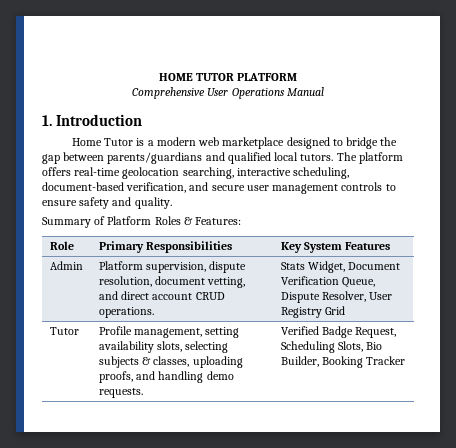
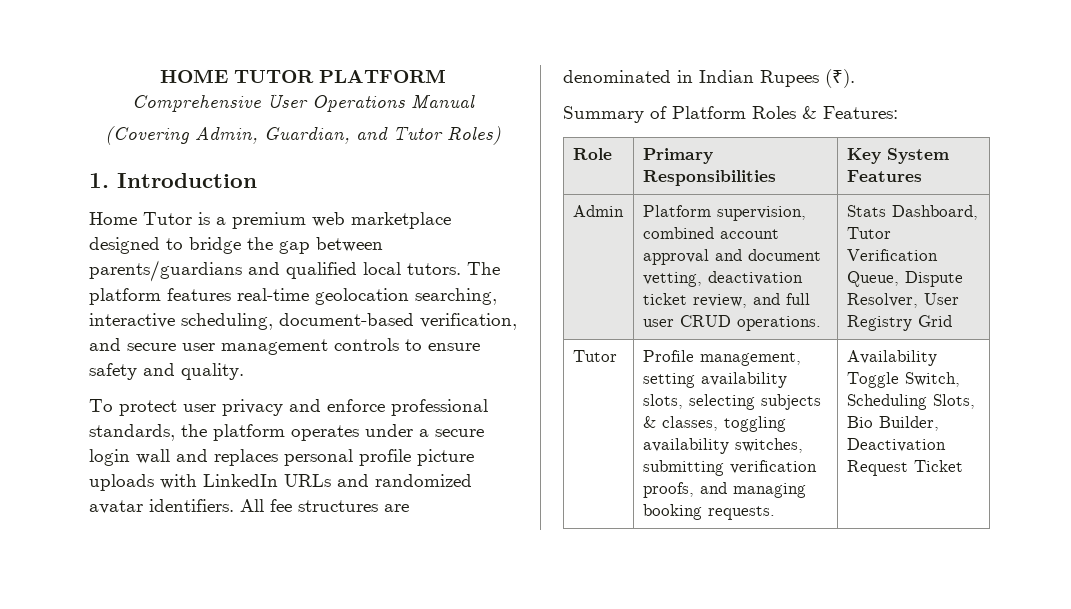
(324, 91) none -> [105,126,501,145] // (Covering Admin, Guardian, and Tutor Roles)
[156,137,196,146] modern -> [232,212,306,229] premium
[42,167,71,176] offers -> [167,288,231,301] features
(172, 203) none -> [89,399,488,416] [89,424,484,441] [89,449,474,466] [89,474,472,491] [89,499,409,514] [563,69,855,88] // To protect user privacy and enforce professional standards, the platform operates under a secure login wall and replaces personal profile picture uploads with LinkedIn URLs and randomized avatar identifiers. All fee structures are denominated in Indian Rupees (₹).
[209,261,247,273] [98,276,246,288] [98,291,193,300] dispute resolution, document vetting, and direct account -> [642,227,779,239] [642,249,821,265] [642,271,803,287] [642,293,810,308] [642,319,674,327] combined account approval and document vetting, deactivation ticket review, and full user
[308,261,401,273] Widget, Document -> [891,205,978,220] [846,227,891,239] Dashboard, Tutor
[192,356,243,368] [98,371,234,383] [98,388,143,398] [280,326,397,338] uploading proofs, and handling demo requests. | Verified Badge Request, -> [723,416,786,432] [642,438,803,454] [642,460,817,476] [642,482,806,498] [642,504,775,520] [846,350,937,366] [846,372,960,388] toggling availability switches, submitting verification proofs, and managing booking requests. | Availability Toggle Switch,
[322,356,406,368] Booking Tracker -> [846,438,946,452] [846,460,963,476] Deactivation Request Ticket

